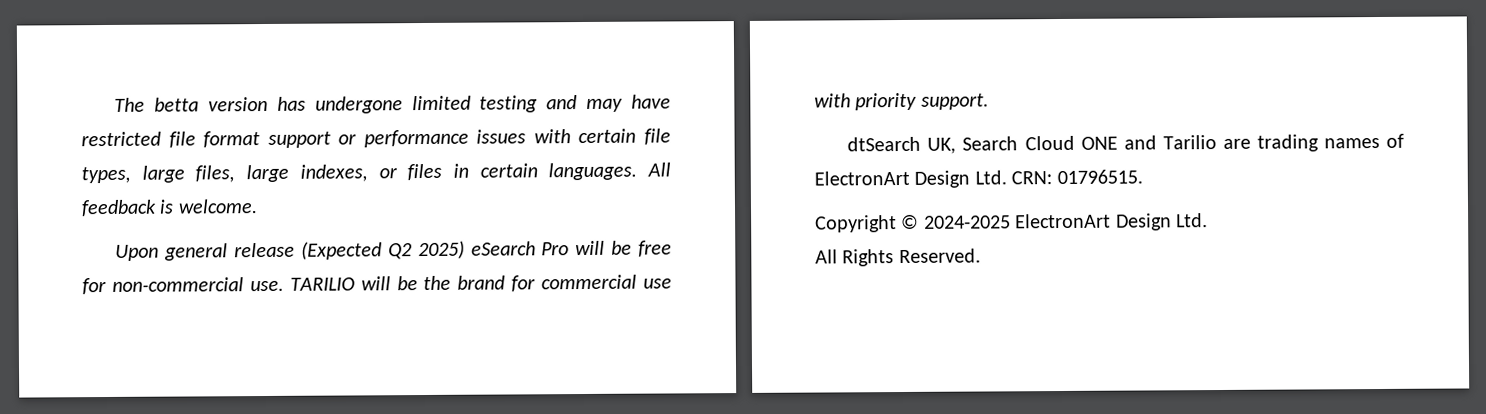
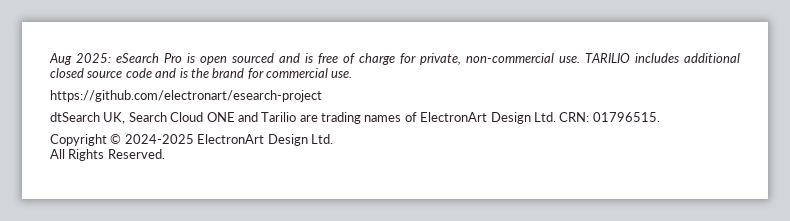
[114,94,671,114] [81,128,671,148] [81,162,671,184] [81,199,258,217] [115,240,673,261] [82,274,672,295] [814,92,989,111] The betta version has undergone limited testing and may have restricted file format support or performance issues with certain file types, large files, large indexes, or files in certain languages. All feedback is welcome. // Upon general release (Expected Q2 2025) eSearch Pro will be free for non-commercial use. TARILIO will be the brand for commercial use with priority support. -> [49,53,740,65] [50,68,353,79] [50,90,322,102] Aug 2025: eSearch Pro is open sourced and is free of charge for private, non-commercial use. TARILIO includes additional closed source code and is the brand for commercial use. // https://github.com/electronart/esearch-project

